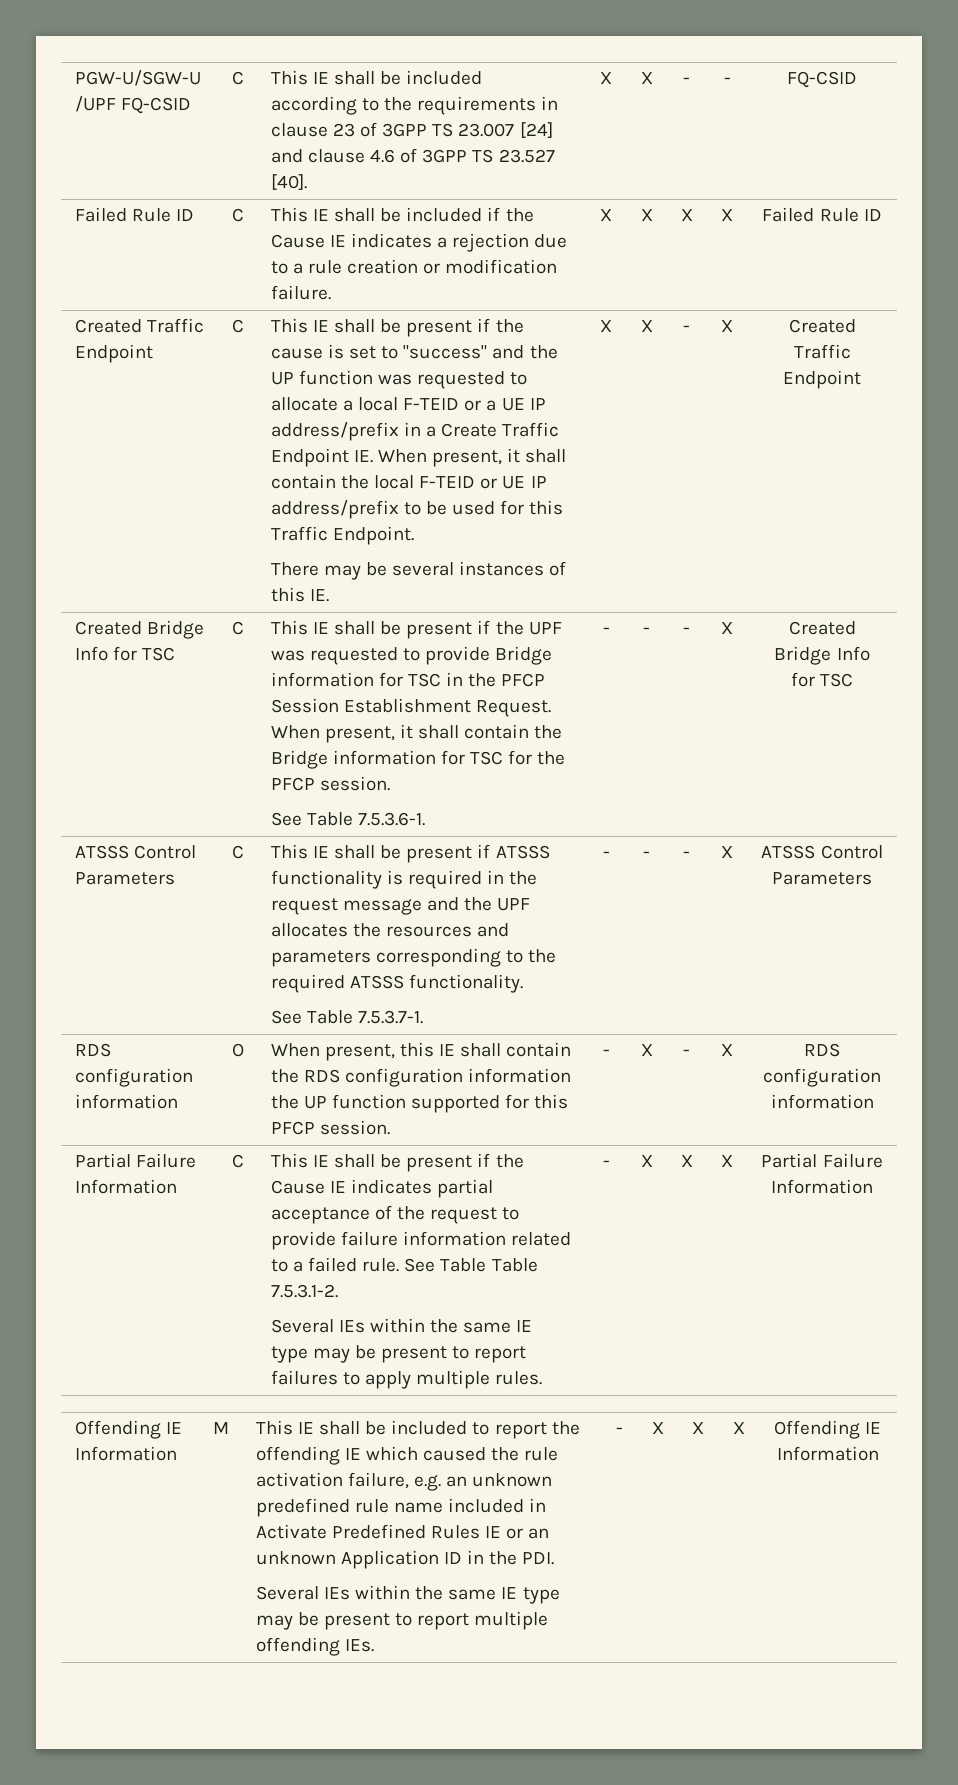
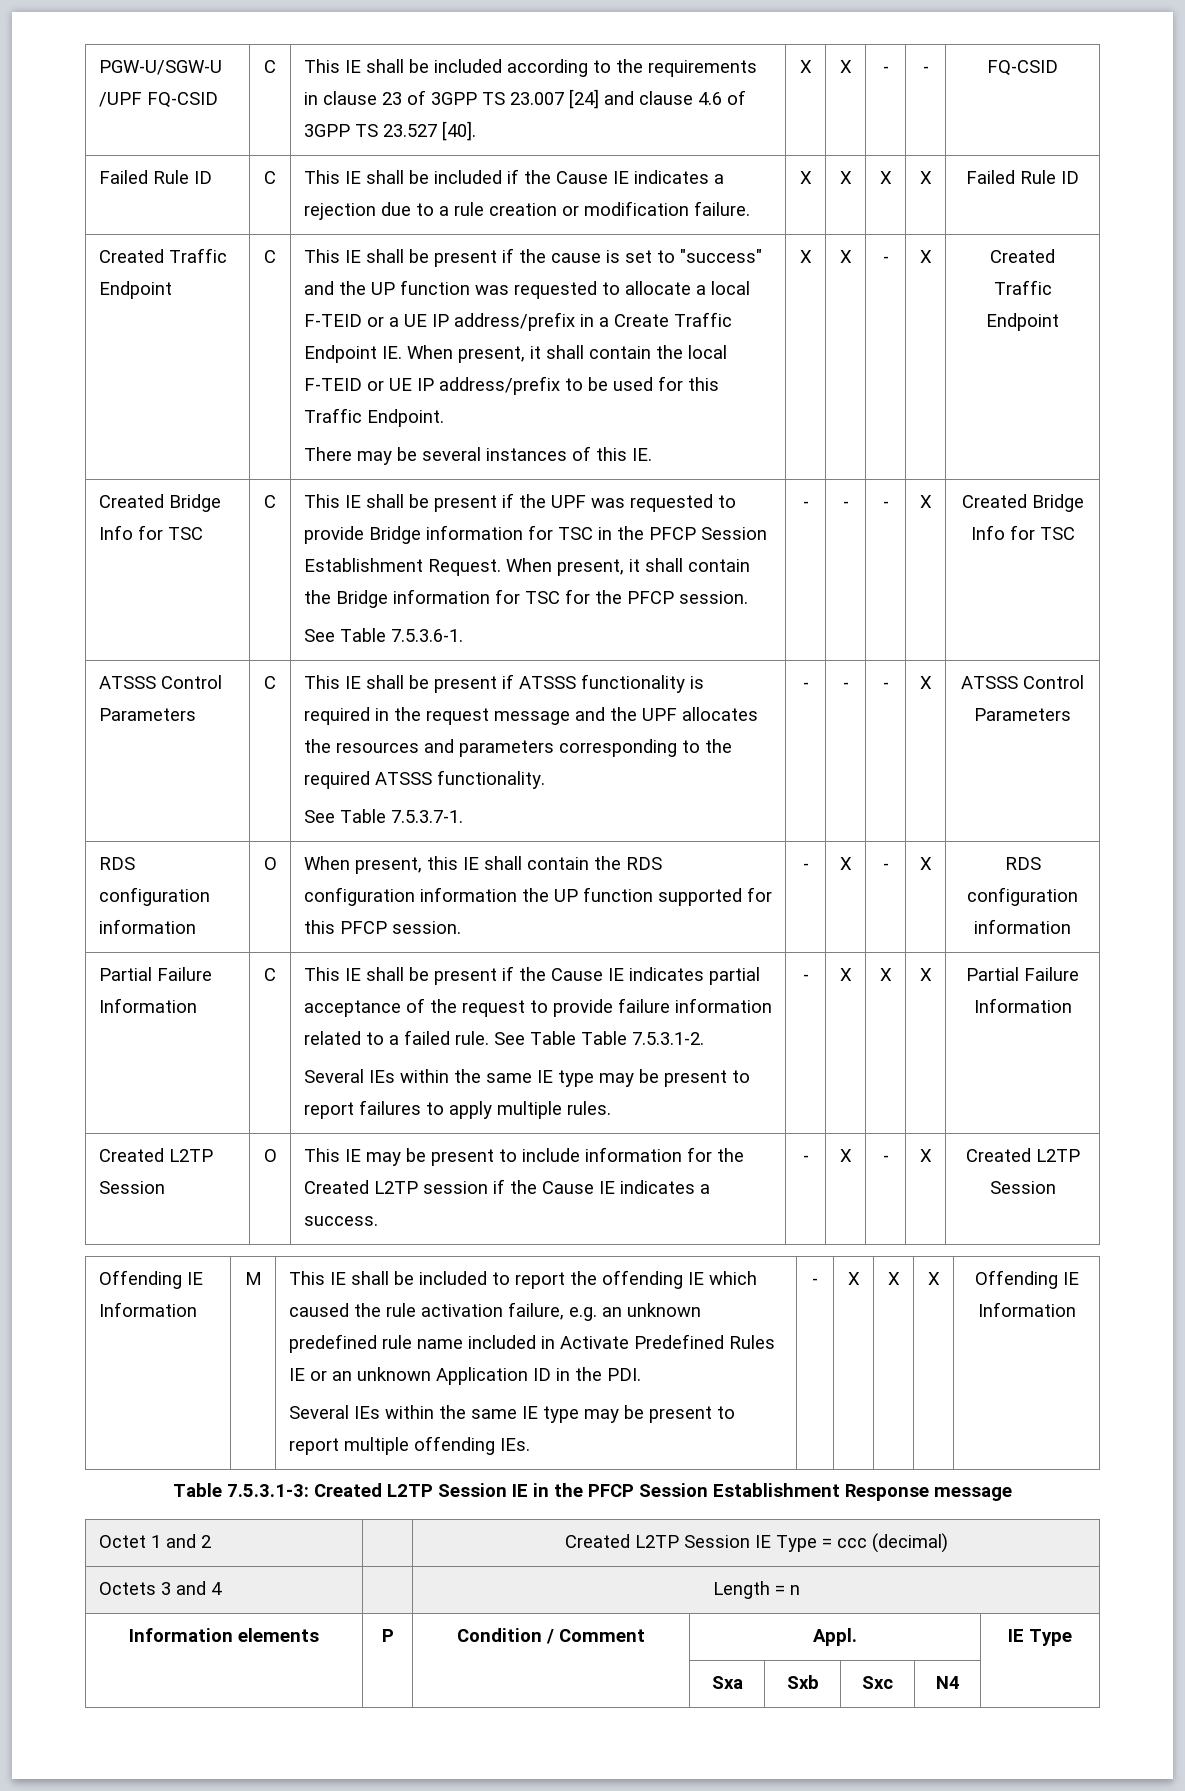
(873, 1186) none -> [98,1148,213,1162] [98,1181,165,1194] [263,1149,277,1162] [303,1147,744,1166] [303,1179,710,1194] [303,1216,378,1226] [802,1155,809,1162] [839,1149,852,1162] [882,1155,889,1162] [919,1149,932,1162] [965,1148,1080,1162] [989,1181,1056,1194] // Created L2TP Session | O | This IE may be present to include information for the Created L2TP session if the Cause IE indicates a success. | - | X | - | X | Created L2TP Session
(879, 1453) none -> [173,1483,1012,1501] [98,1534,211,1548] [564,1533,948,1553] [98,1581,222,1595] [712,1581,800,1599] [129,1628,319,1642] [381,1629,394,1642] [457,1628,645,1644] [813,1628,857,1646] [1008,1629,1072,1646] [711,1676,743,1689] [786,1675,819,1689] [862,1676,893,1689] [935,1676,960,1689] // Table 7.5.3.1-3: Created L2TP Session IE in the PFCP Session Establishment Response message // Octet 1 and 2 | | Created L2TP Session IE Type = ccc (decimal) // Octets 3 and 4 | | Length = n // Information elements | P | Condition / Comment | Appl. | IE Type // | | | Sxa | Sxb | Sxc | N4 |

